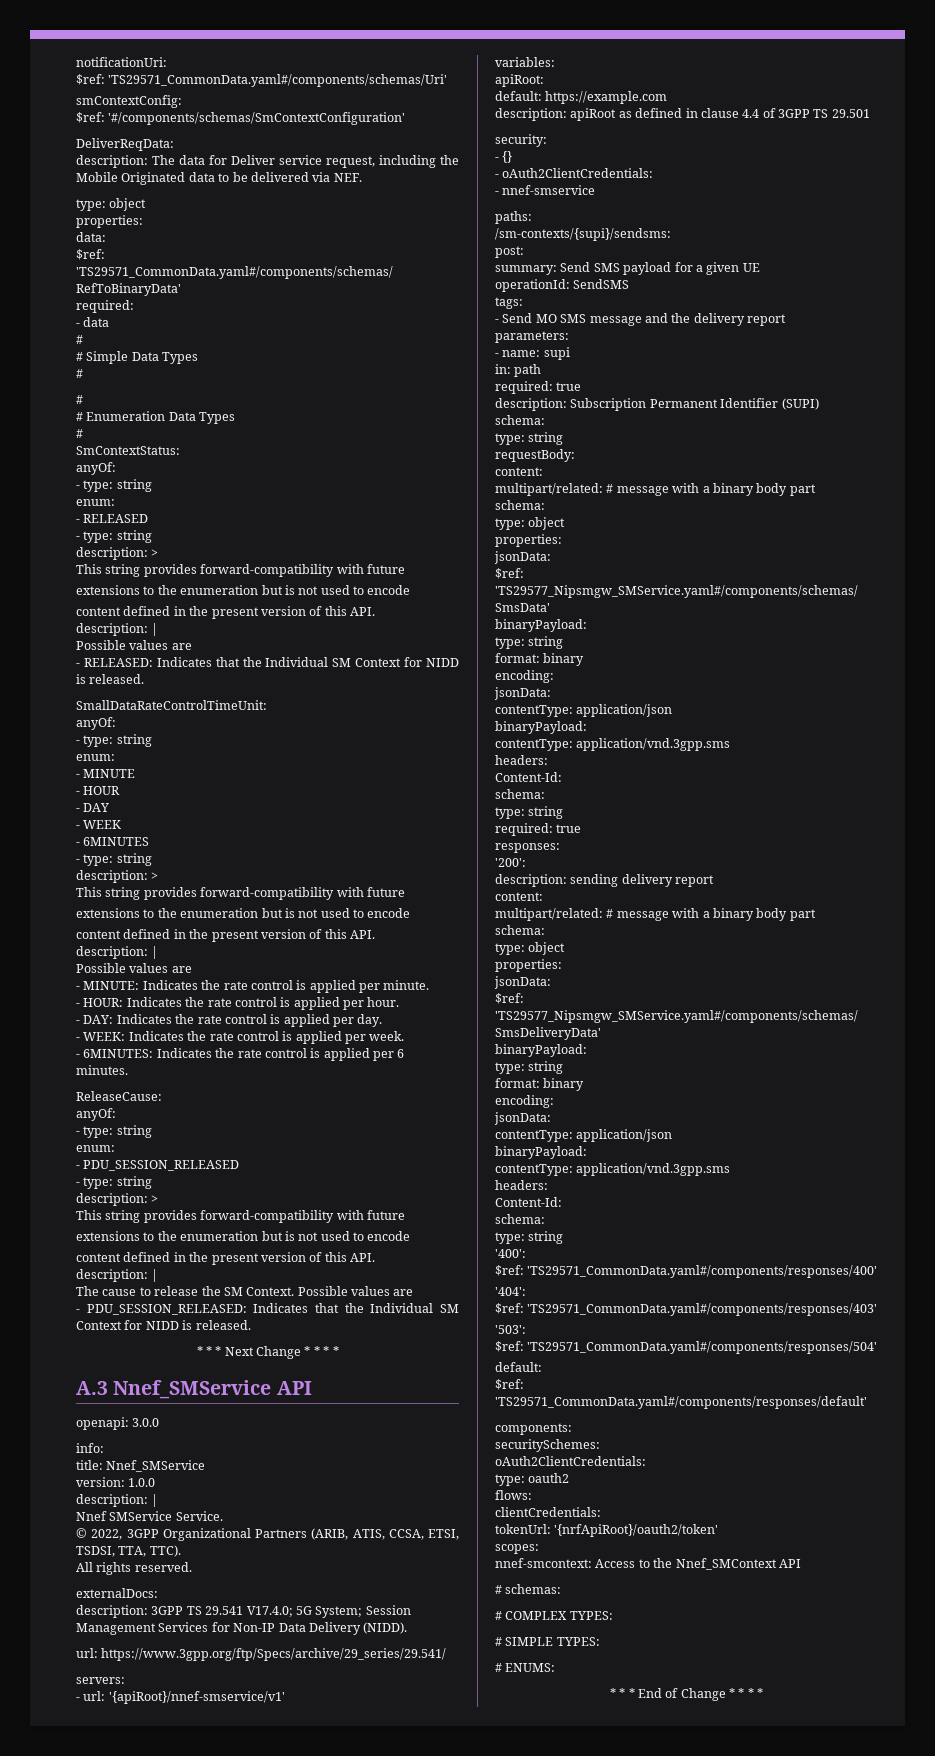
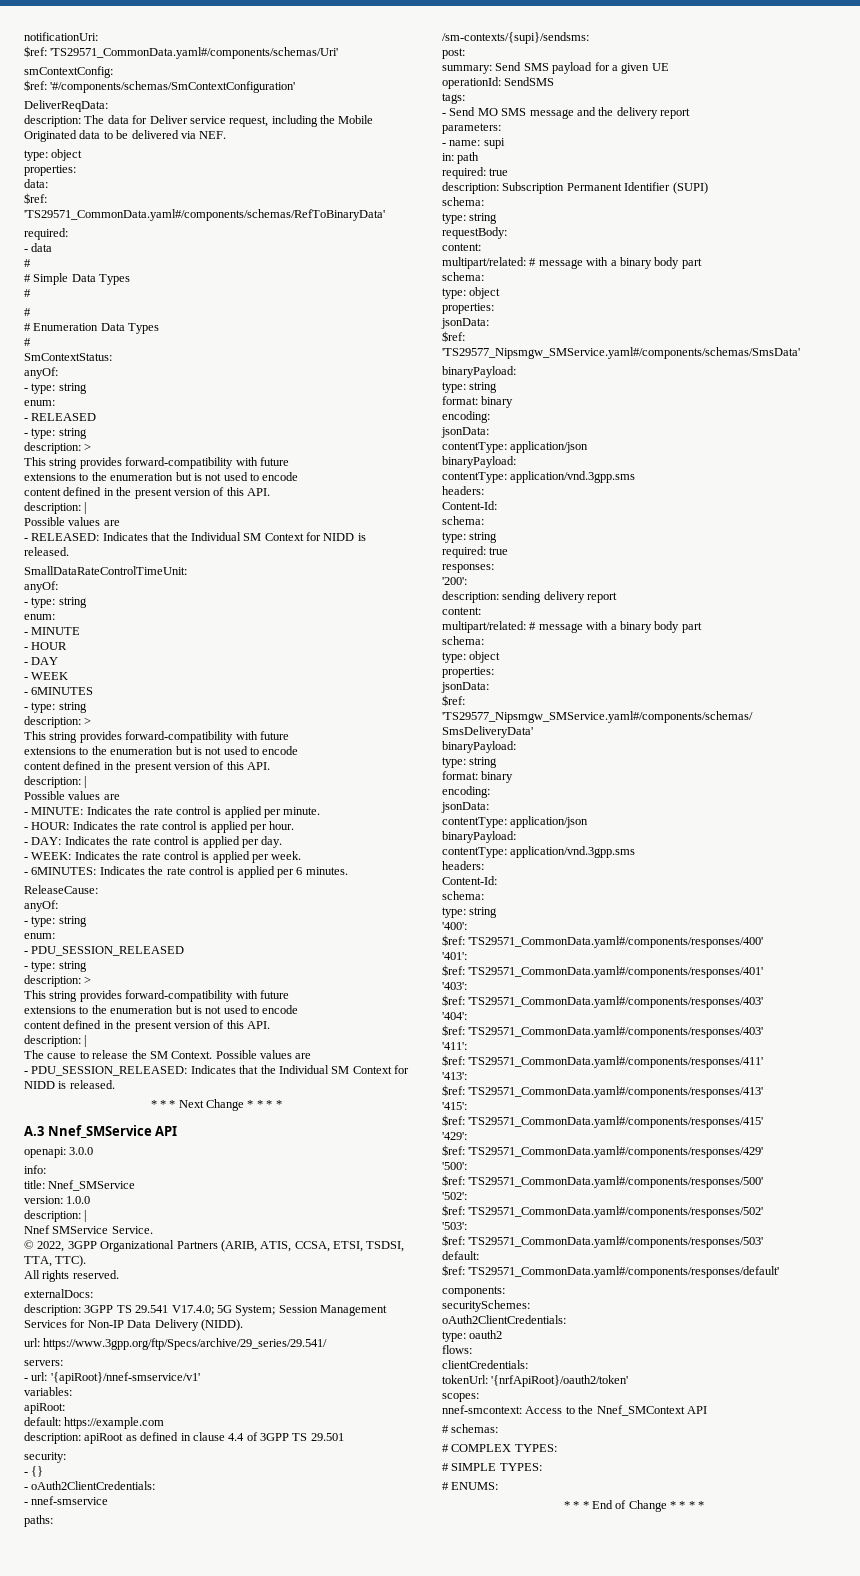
[495,1287,526,1296] [495,1303,878,1316] '404': // $ref: 'TS29571_CommonData.yaml#/components/responses/403' -> [442,952,467,960] [442,965,764,978] [442,982,467,990] [442,995,764,1008] [442,1012,467,1020] [442,1025,764,1038] [442,1042,467,1050] [442,1055,764,1068] [442,1072,467,1080] [442,1085,764,1098] [442,1102,467,1110] [442,1115,764,1128] [442,1132,467,1140] [442,1145,764,1158] [442,1162,467,1170] [442,1175,764,1188] [442,1192,467,1200] [442,1205,764,1218] '401': // $ref: 'TS29571_CommonData.yaml#/components/responses/401' // '403': // $ref: 'TS29571_CommonData.yaml#/components/responses/403' // '404': // $ref: 'TS29571_CommonData.yaml#/components/responses/403' // '411': // $ref: 'TS29571_CommonData.yaml#/components/responses/411' // '413': // $ref: 'TS29571_CommonData.yaml#/components/responses/413' // '415': // $ref: 'TS29571_CommonData.yaml#/components/responses/415' // '429': // $ref: 'TS29571_CommonData.yaml#/components/responses/429' // '500': // $ref: 'TS29571_CommonData.yaml#/components/responses/500' // '502': // $ref: 'TS29571_CommonData.yaml#/components/responses/502'
[527,1341,878,1354] 'TS29571_CommonData.yaml#/components/responses/504' -> [468,1236,764,1248] 'TS29571_CommonData.yaml#/components/responses/503'

